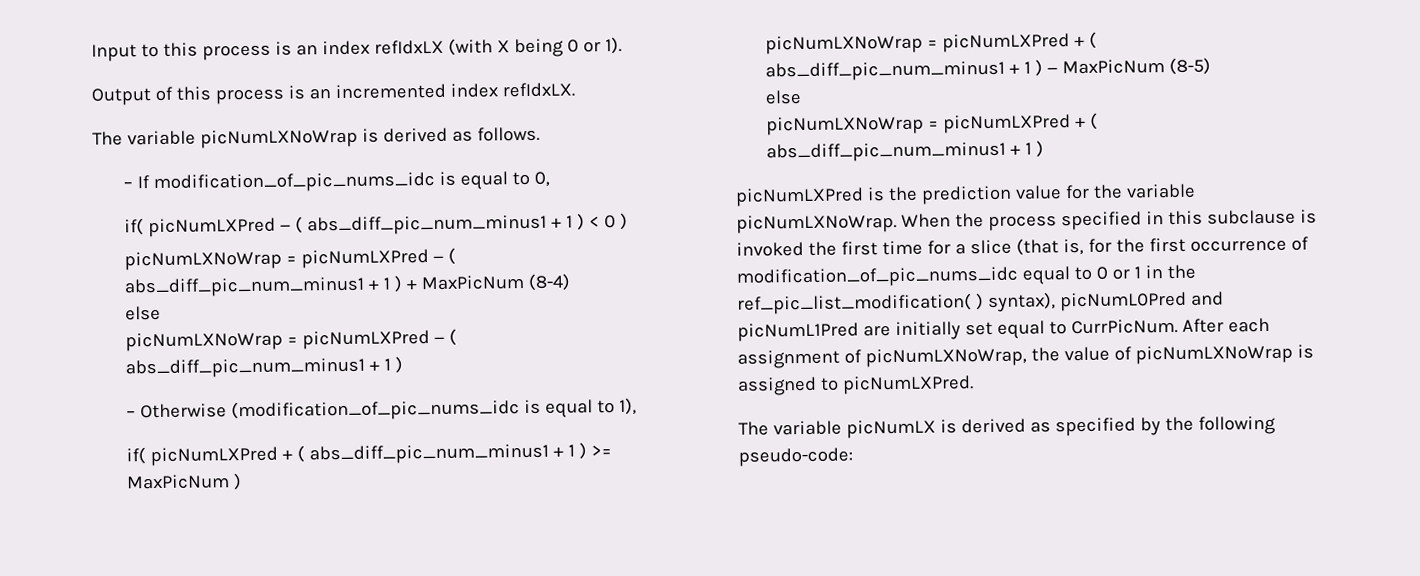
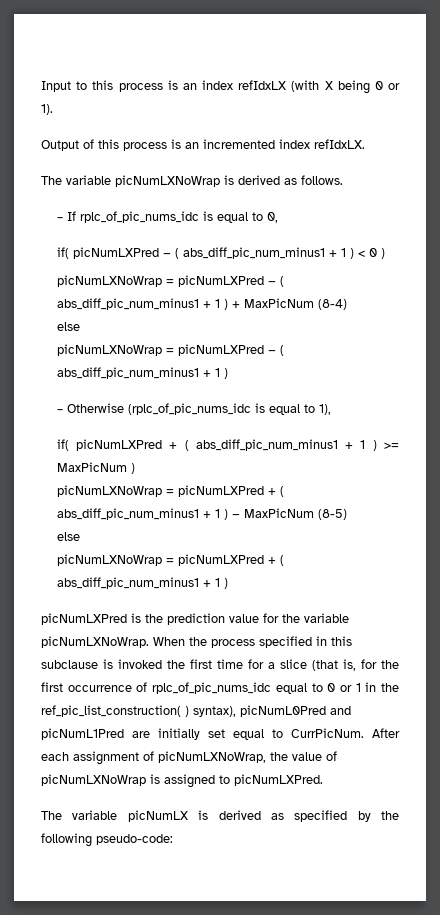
[153,171,436,194] modification_of_pic_nums_idc -> [79,211,199,223] rplc_of_pic_nums_idc
[231,399,521,422] (modification_of_pic_nums_idc -> [127,403,251,415] (rplc_of_pic_nums_idc
[736,266,1018,288] modification_of_pic_nums_idc -> [152,682,272,694] rplc_of_pic_nums_idc
[737,293,972,315] ref_pic_list_modification( -> [41,705,181,717] ref_pic_list_construction(

